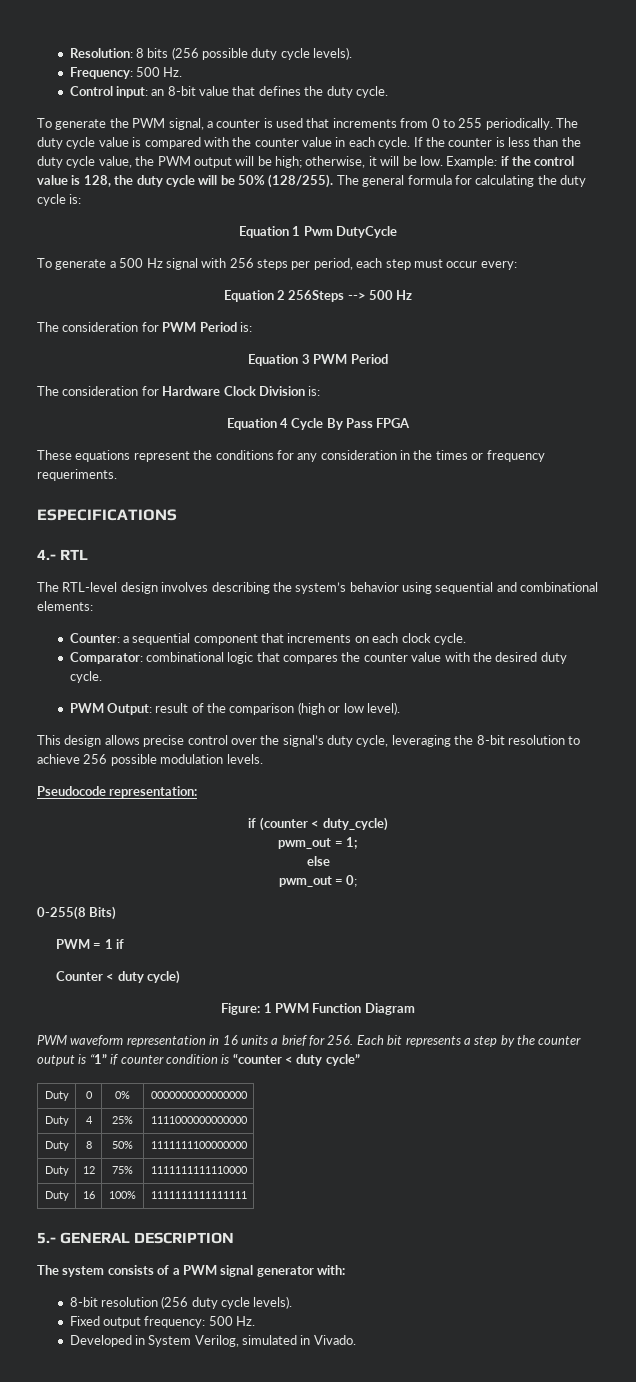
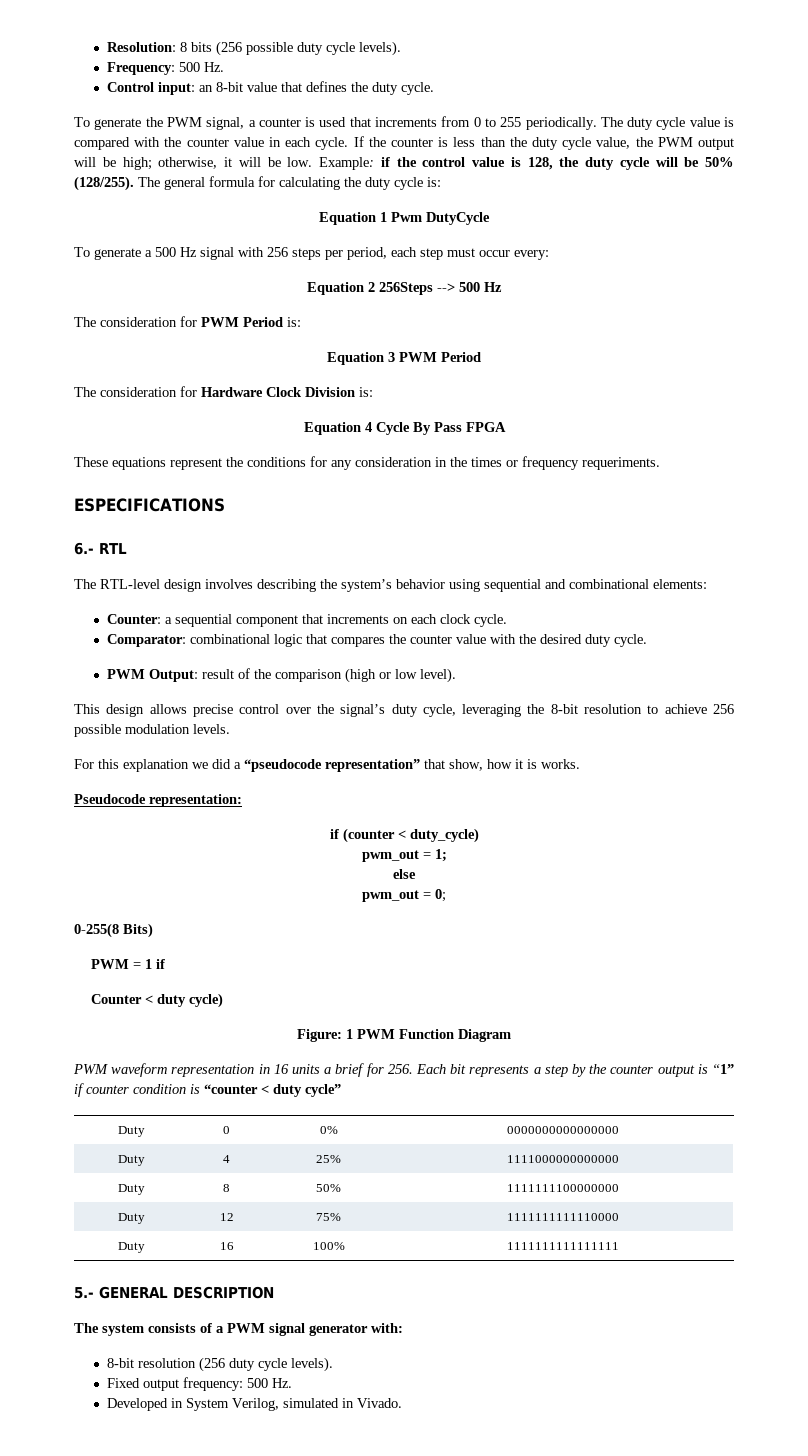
[37,549,56,560] 4.- -> [74,542,94,555] 6.-
(263, 759) none -> [74,759,580,772] // For this explanation we did a “pseudocode representation” that show, how it is works.

